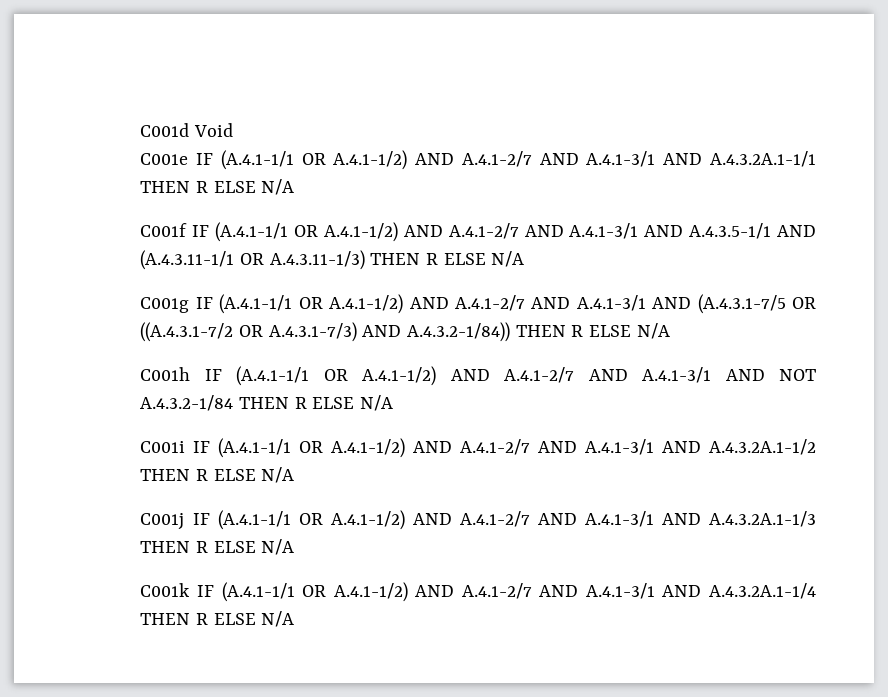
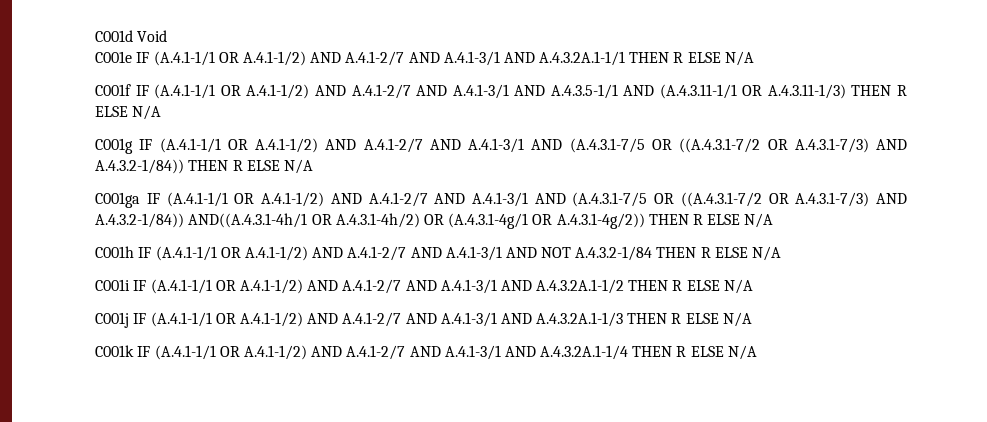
(670, 331) none -> [95,192,907,208] [95,213,774,229] // C001ga IF (A.4.1-1/1 OR A.4.1-1/2) AND A.4.1-2/7 AND A.4.1-3/1 AND (A.4.3.1-7/5 OR ((A.4.3.1-7/2 OR A.4.3.1-7/3) AND A.4.3.2-1/84)) AND((A.4.3.1-4h/1 OR A.4.3.1-4h/2) OR (A.4.3.1-4g/1 OR A.4.3.1-4g/2)) THEN R ELSE N/A

